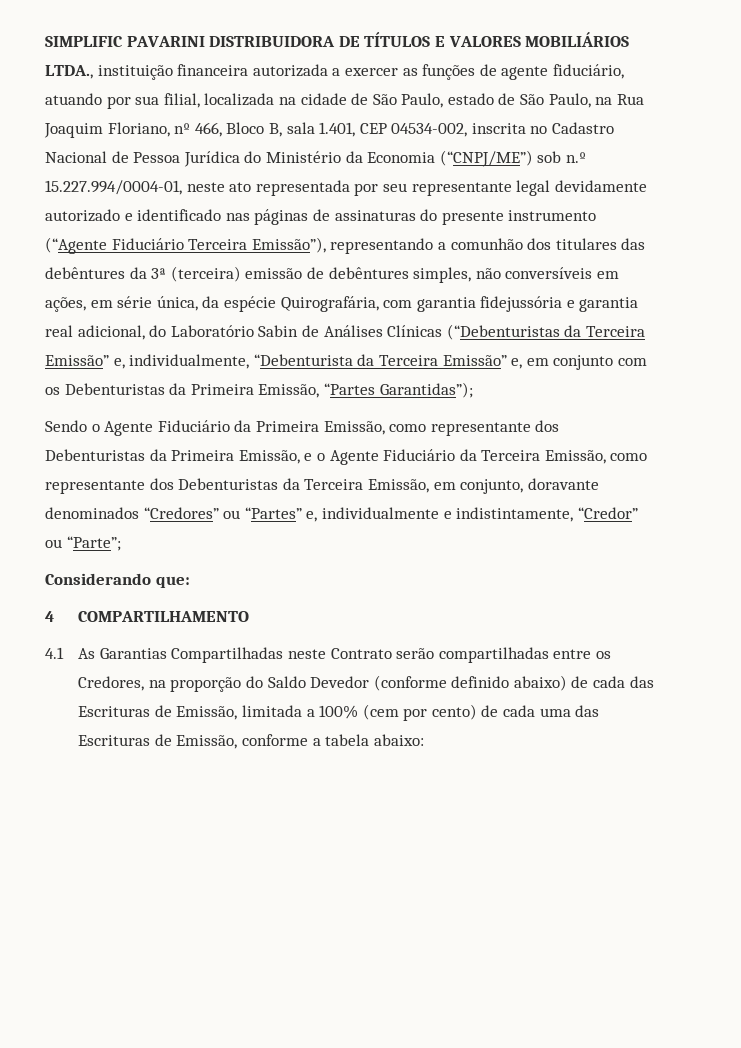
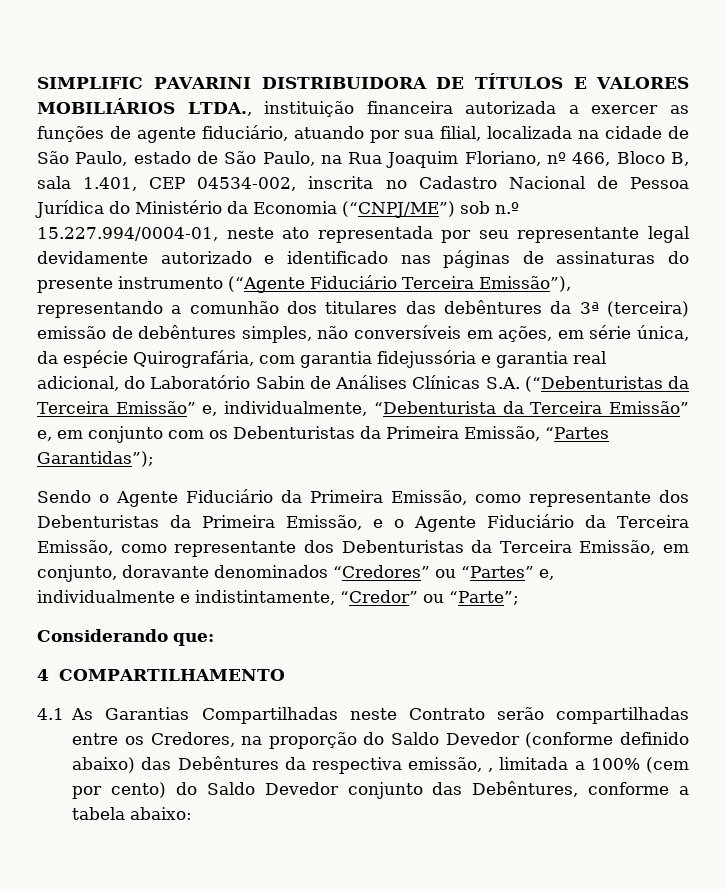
(443, 331) none -> [485,377,520,389] S.A.
[571,676,654,688] [78,705,238,720] de cada das Escrituras de Emissão, -> [141,756,494,774] das Debêntures da respectiva emissão, ,
[481,705,600,717] [78,734,238,749] de cada uma das Escrituras de Emissão, -> [175,781,579,799] do Saldo Devedor conjunto das Debêntures,

